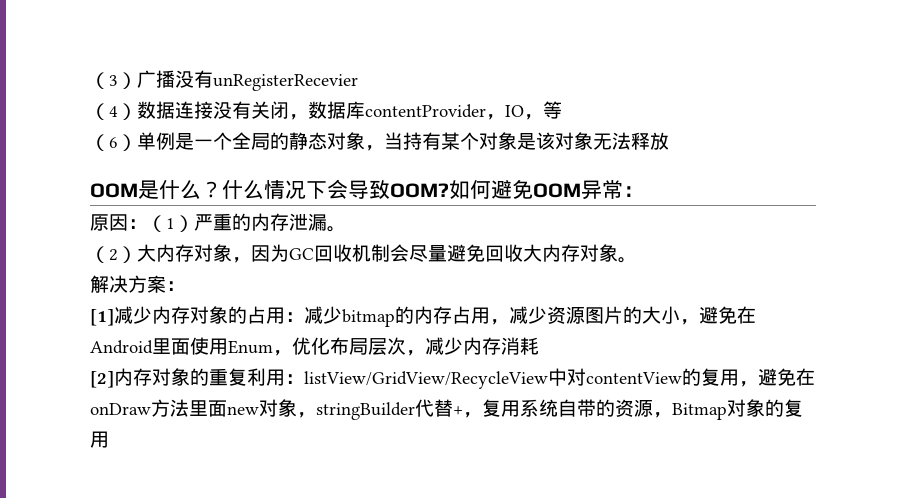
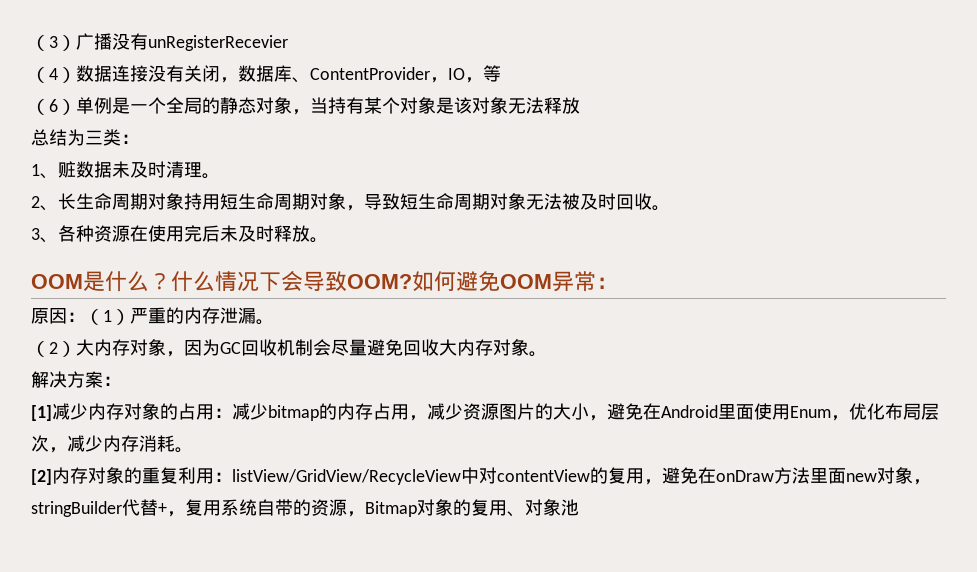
[365,104,486,118] contentProvider -> [292,67,430,83] 、ContentProvider
(669, 141) none -> [31,129,139,146] [31,161,220,179] [31,193,670,211] [31,225,328,243] // 总结为三类： // 1、赃数据未及时清理。 // 2、长生命周期对象持用短生命周期对象，导致短生命周期对象无法被及时回收。 // 3、各种资源在使用完后未及时释放。
(539, 346) none -> [175,447,193,453] 。
(109, 439) none -> [507,499,579,517] 、对象池

